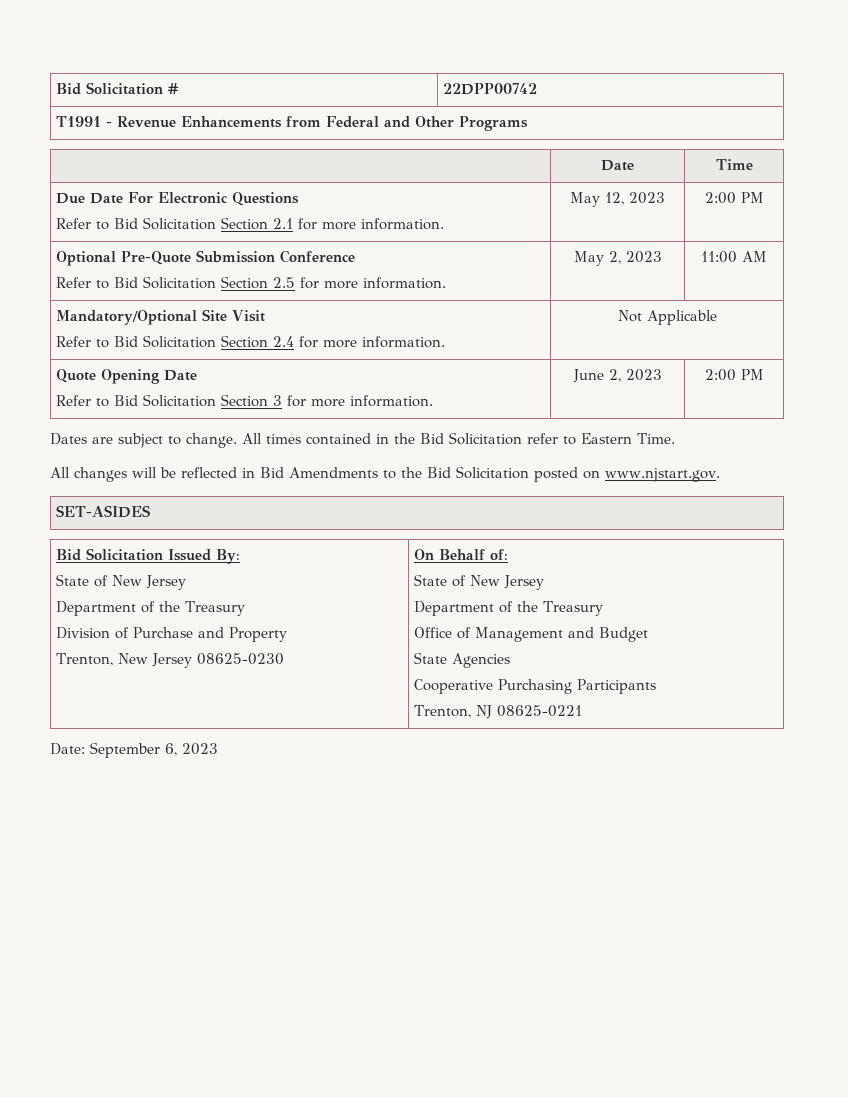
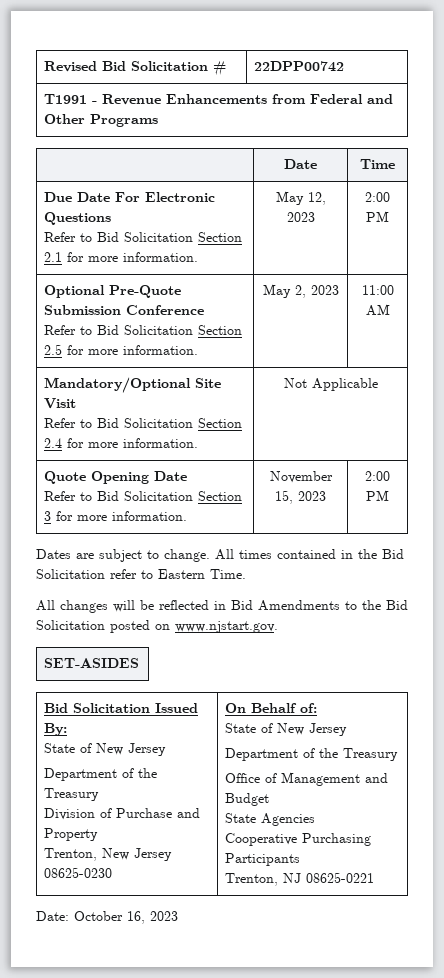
(56, 89) none -> [44,61,98,72] Revised
[572,369,621,383] June 2, -> [269,471,333,483] [275,490,293,504] November 15,
[90,742,177,758] September 6, -> [74,911,145,924] October 16,

